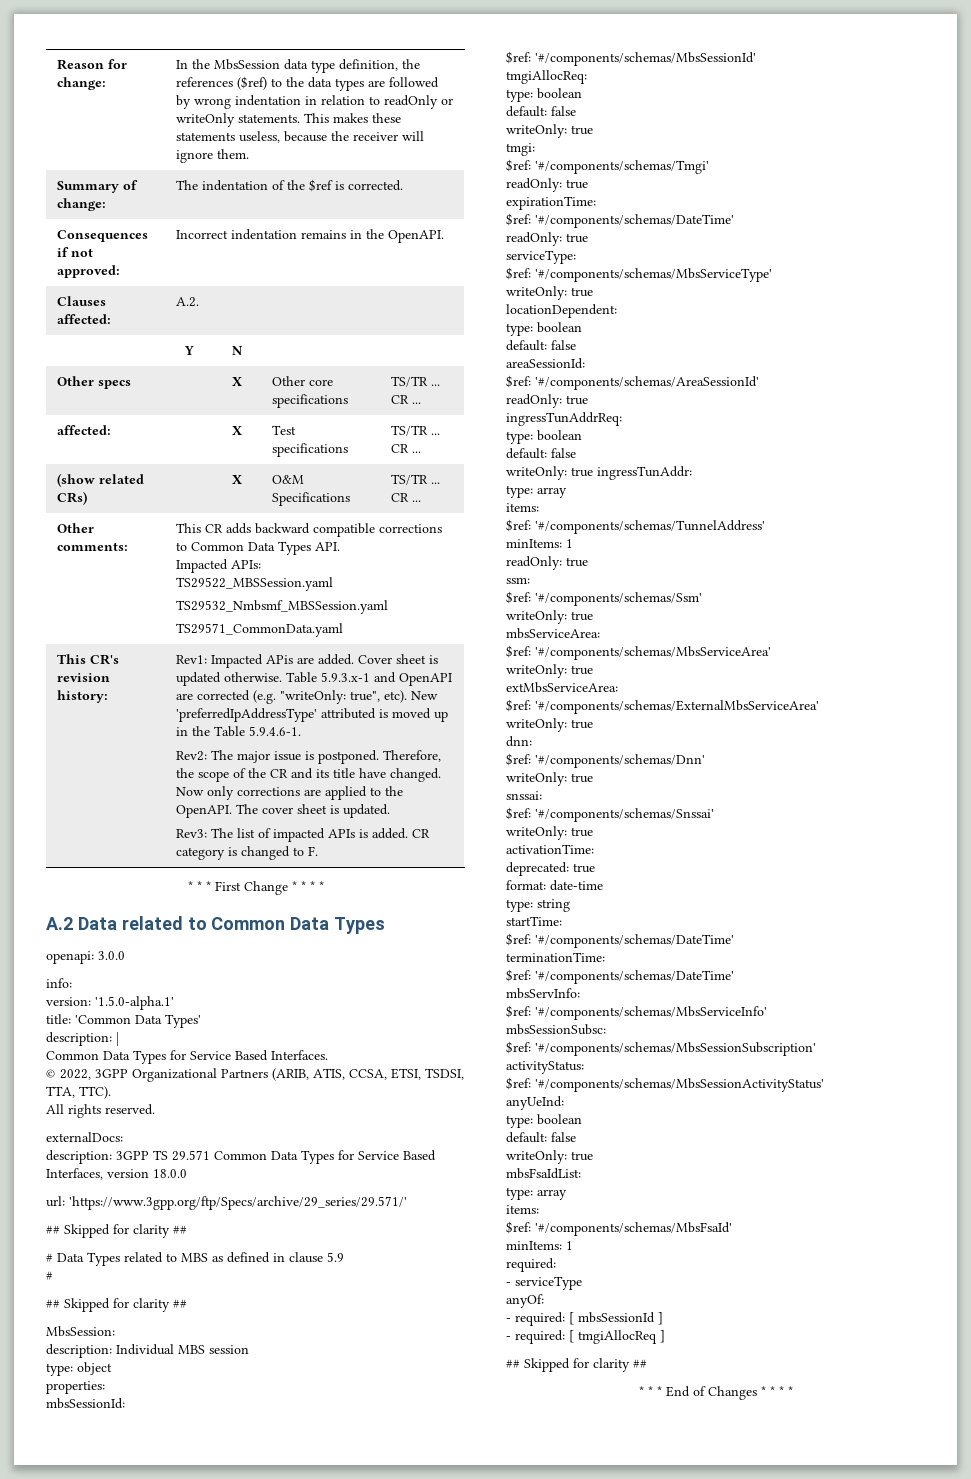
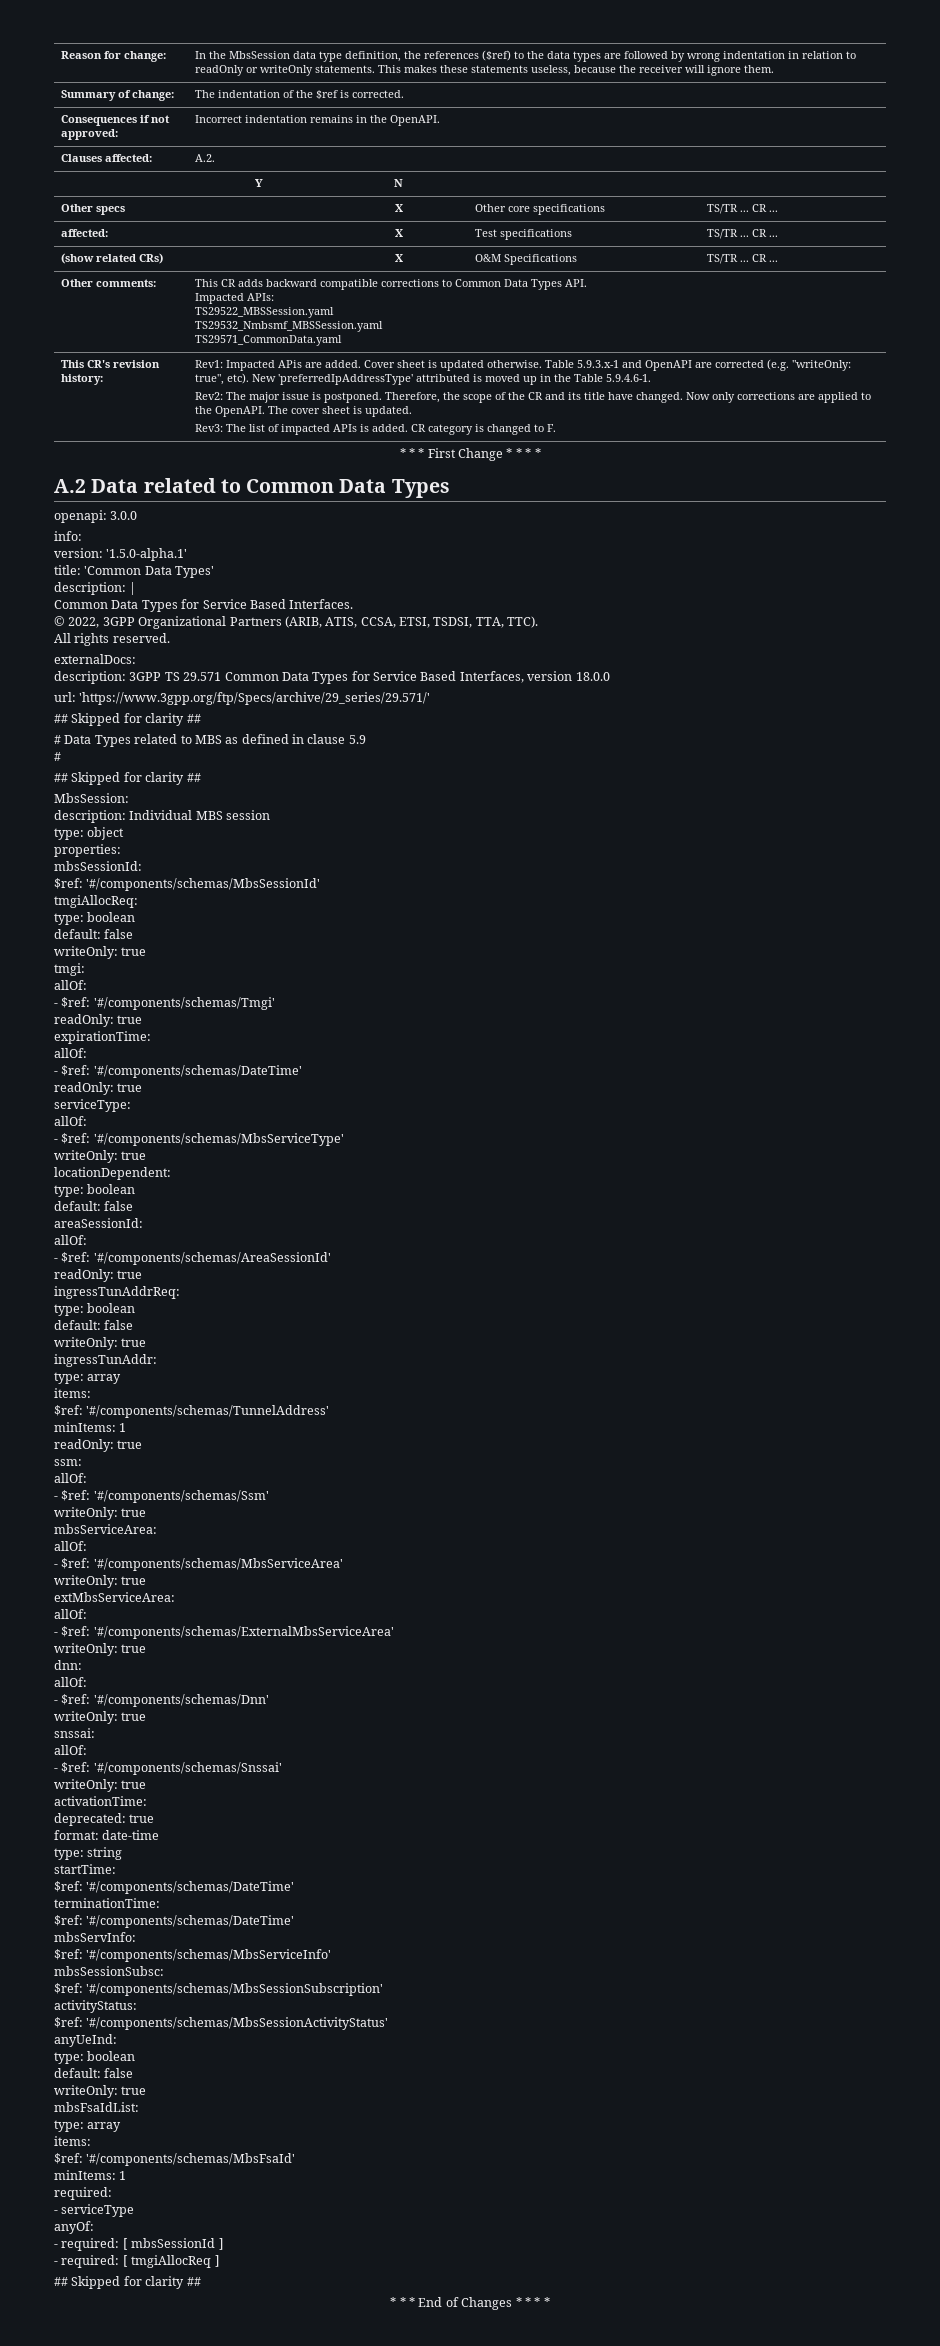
(535, 149) none -> [54,980,87,990] [54,1003,58,1007] allOf: // -
(596, 203) none -> [54,1048,87,1058] [54,1071,58,1075] allOf: // -
(576, 257) none -> [54,1116,87,1126] [54,1139,58,1143] allOf: // -
(585, 363) none -> [54,1235,87,1245] [54,1258,58,1262] allOf: // -
(593, 472) none -> (147, 1342) //
(530, 580) none -> [54,1473,87,1483] [54,1496,58,1500] allOf: // -
(600, 633) none -> [54,1541,87,1551] [54,1564,58,1568] allOf: // -
(618, 687) none -> [54,1609,87,1619] [54,1632,58,1636] allOf: // -
(532, 741) none -> [54,1677,87,1687] [54,1700,58,1704] allOf: // -
(542, 795) none -> [54,1745,87,1755] [54,1768,58,1772] allOf: // -

